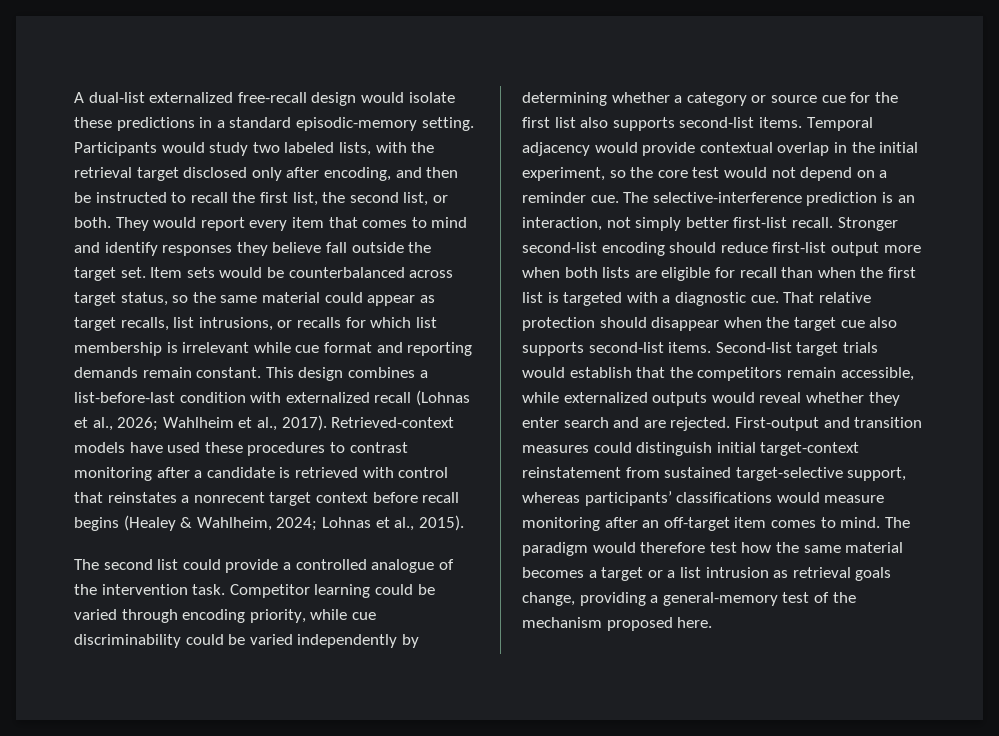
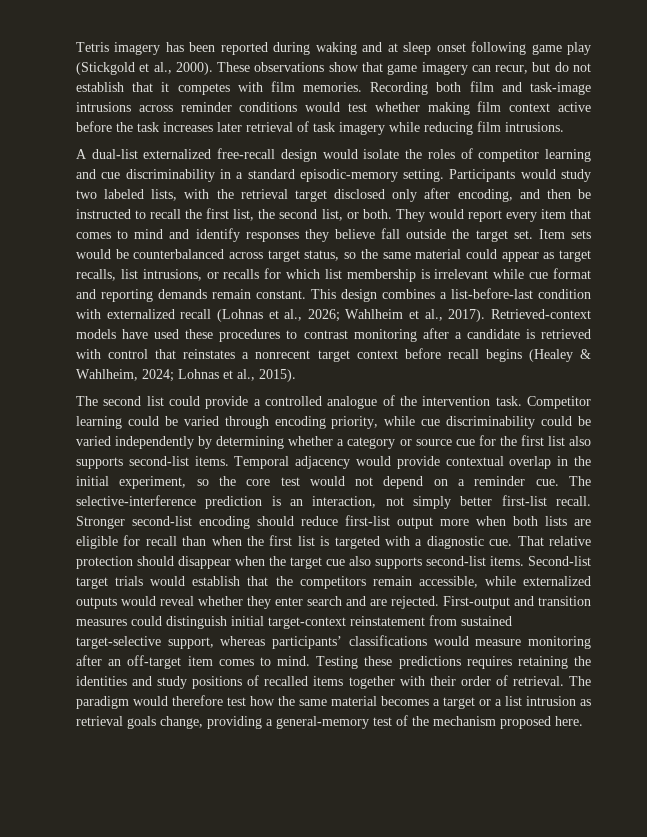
(74, 97) none -> [76,41,591,55] [76,62,591,75] [76,81,591,95] [76,101,592,115] [76,121,564,135] Tetris imagery has been reported during waking and at sleep onset following game play (Stickgold et al., 2000). These observations show that game imagery can recur, but do not establish that it competes with film memories. Recording both film and task-image intrusions across reminder conditions would test whether making film context active before the task increases later retrieval of task imagery while reducing film intrusions. //
[74,117,195,131] these predictions -> [405,148,592,162] [76,169,215,182] the roles of competitor learning and cue discriminability
(881, 522) none -> [316,656,591,669] [76,675,564,689] Testing these predictions requires retaining the identities and study positions of recalled items together with their order of retrieval.

